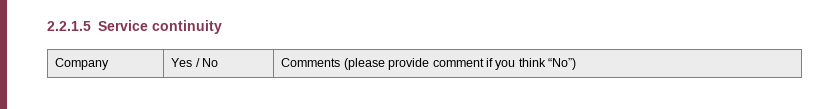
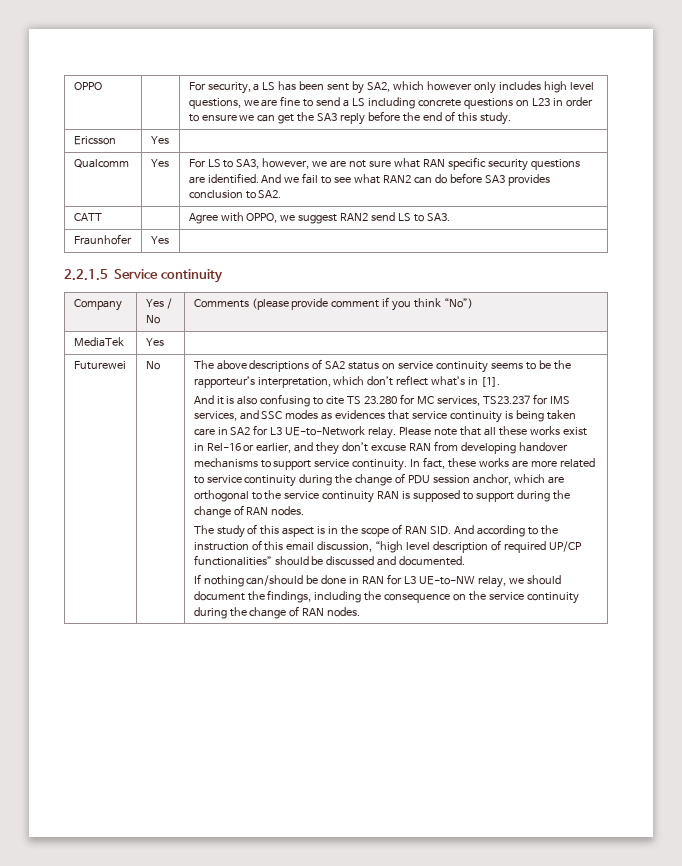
(47, 26) none -> [73,82,102,90] [188,81,595,94] [188,96,594,109] [188,111,512,125] [73,136,116,145] [150,136,169,144] [73,159,129,168] [150,159,169,167] [188,157,581,171] [188,173,551,186] [188,190,282,199] [73,213,102,221] [188,212,451,224] [73,234,132,245] [150,236,169,244] OPPO | | For security, a LS has been sent by SA2, which however only includes high level questions, we are fine to send a LS including concrete questions on L23 in order to ensure we can get the SA3 reply before the end of this study. // Ericsson | Yes | // Qualcomm | Yes | For LS to SA3, however, we are not sure what RAN specific security questions are identified. And we fail to see what RAN2 can do before SA3 provides conclusion to SA2. // CATT | | Agree with OPPO, we suggest RAN2 send LS to SA3. // Fraunhofer | Yes | //
(577, 64) none -> [73,337,124,347] [145,338,164,346] [73,361,126,370] [145,361,160,370] [193,359,572,373] [193,375,501,388] [193,394,571,407] [193,410,577,423] [193,425,588,439] [193,441,569,455] [193,457,596,471] [193,473,565,487] [193,490,571,503] [193,505,305,518] [193,524,559,538] [193,540,583,553] [193,555,466,566] [193,574,562,588] [193,590,580,604] [193,606,361,619] // MediaTek | Yes | // Futurewei | No | The above descriptions of SA2 status on service continuity seems to be the rapporteur’s interpretation, which don’t reflect what’s in [1]. // And it is also confusing to cite TS 23.280 for MC services, TS23.237 for IMS services, and SSC modes as evidences that service continuity is being taken care in SA2 for L3 UE-to-Network relay. Please note that all these works exist in Rel-16 or earlier, and they don’t excuse RAN from developing handover mechanisms to support service continuity. In fact, these works are more related to service continuity during the change of PDU session anchor, which are orthogonal to the service continuity RAN is supposed to support during the change of RAN nodes. // The study of this aspect is in the scope of RAN SID. And according to the instruction of this email discussion, “high level description of required UP/CP functionalities” should be discussed and documented. // If nothing can/should be done in RAN for L3 UE-to-NW relay, we should document the findings, including the consequence on the service continuity during the change of RAN nodes.

